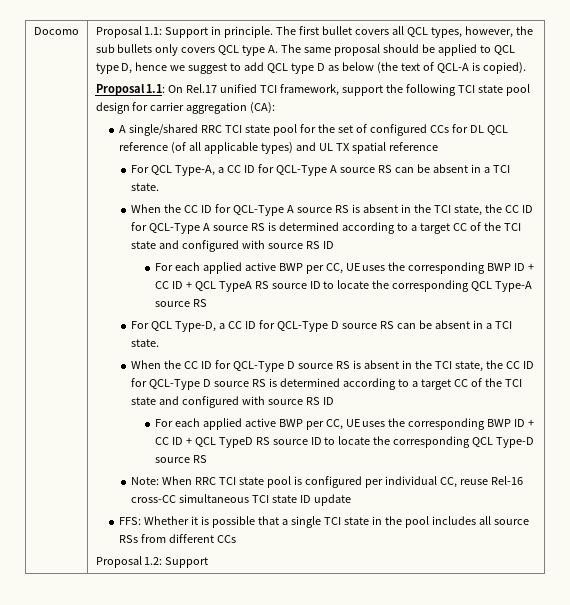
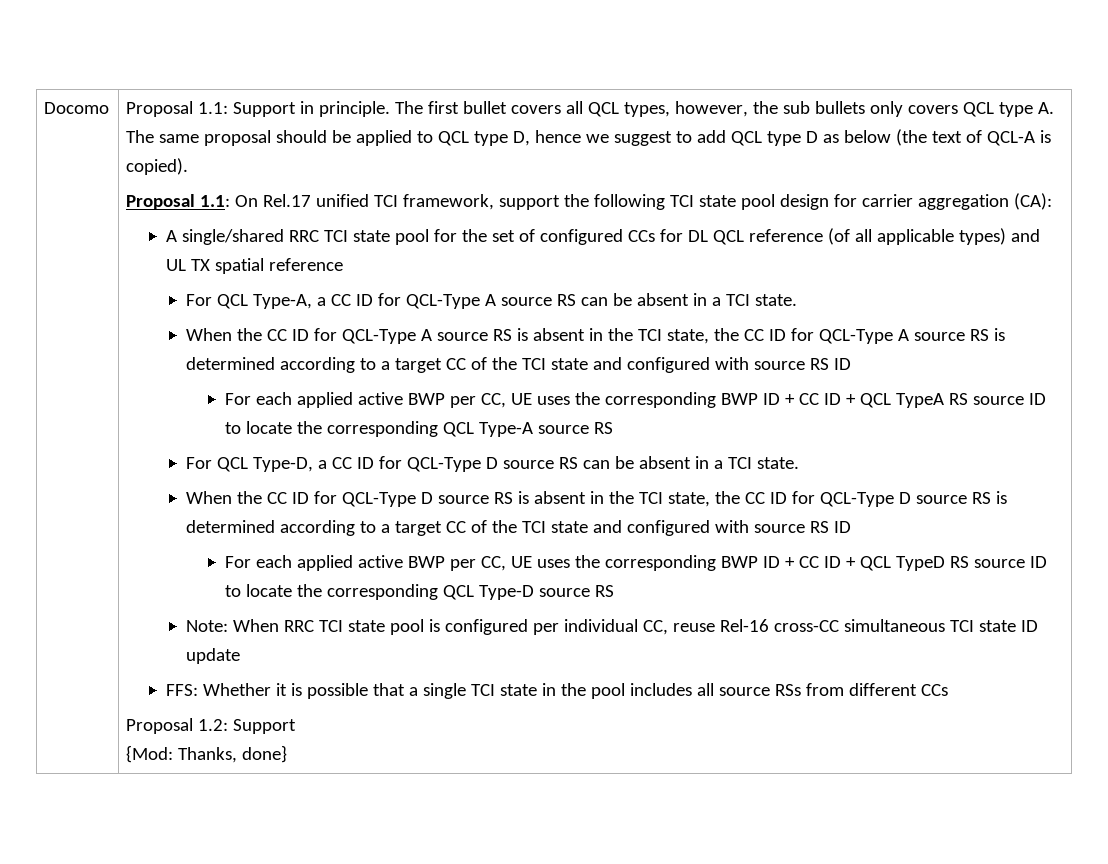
(209, 562) none -> [126,745,288,763] // {Mod: Thanks, done}

